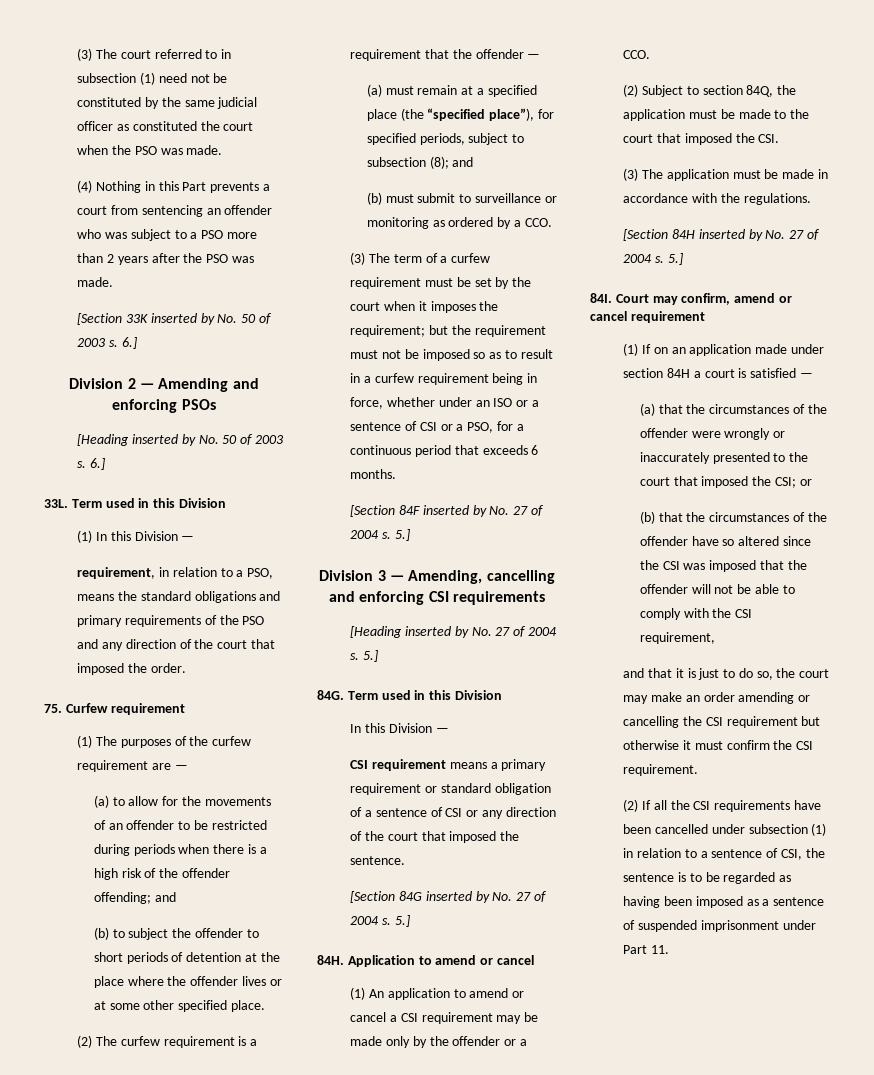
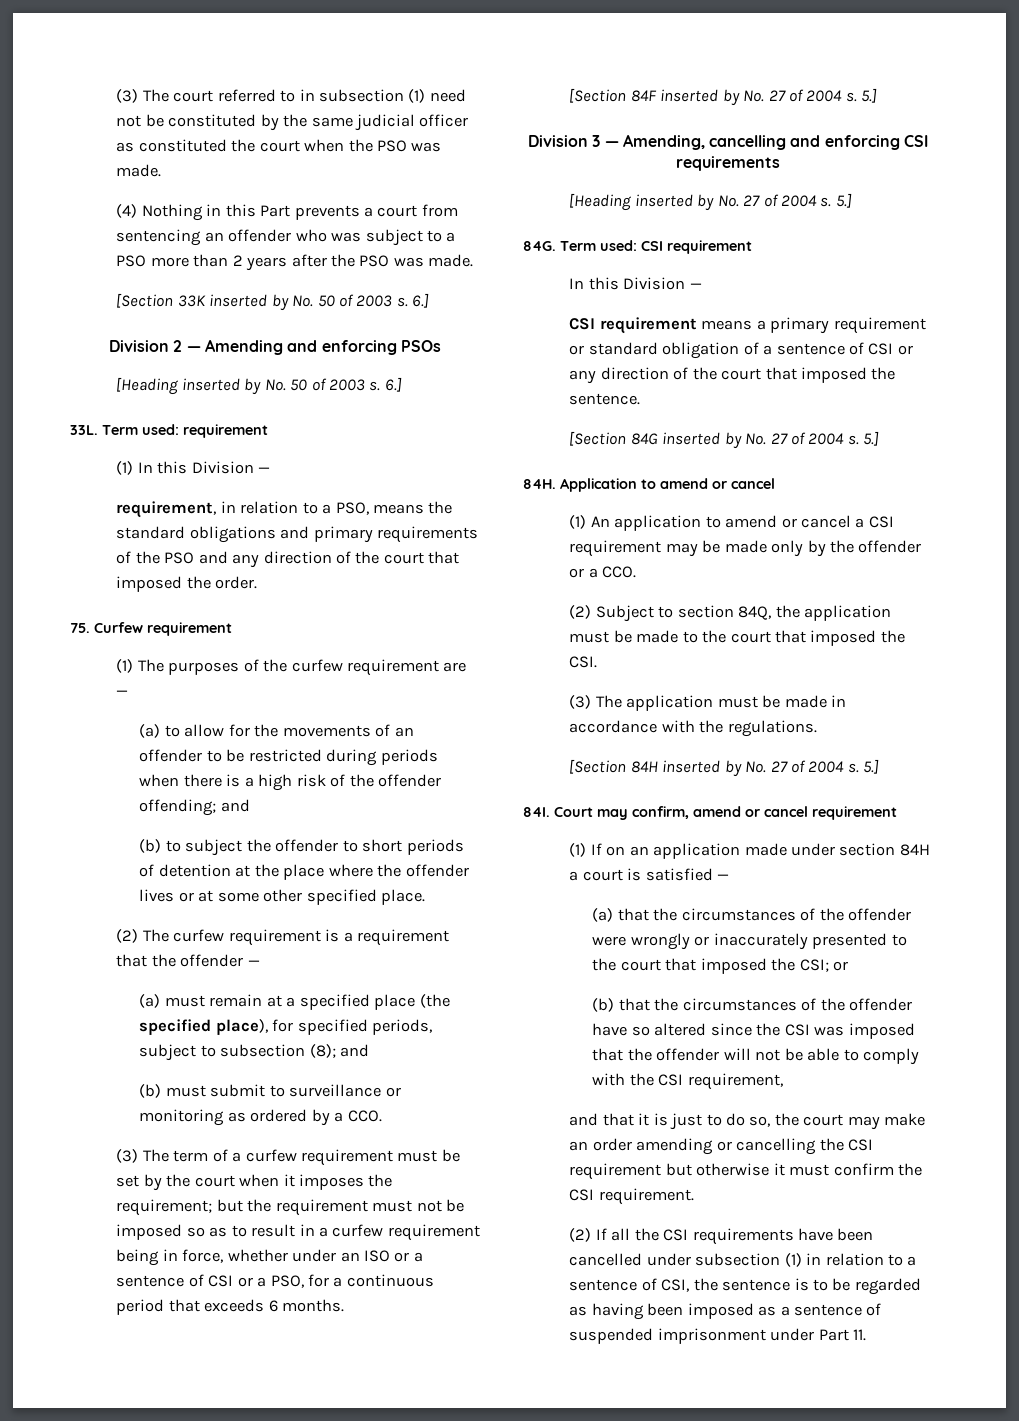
[105,498,226,508] used in this Division -> [142,424,268,438] used: requirement
[427,108,535,121] “specified place”), -> [139,1019,268,1035] specified place),
[381,690,502,700] used in this Division -> [600,240,752,254] used: CSI requirement

